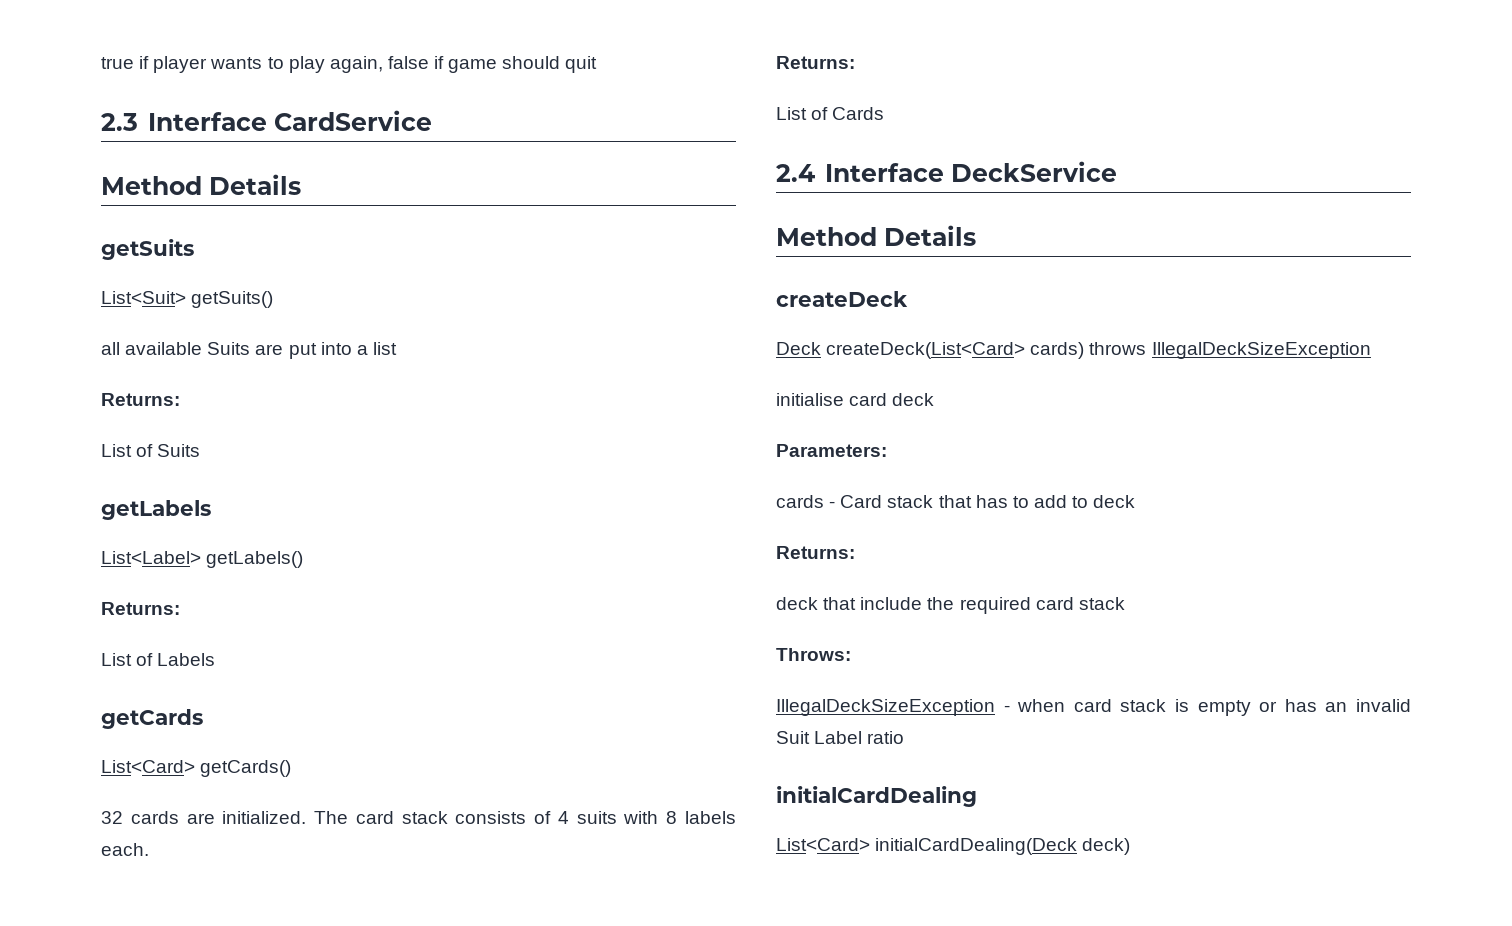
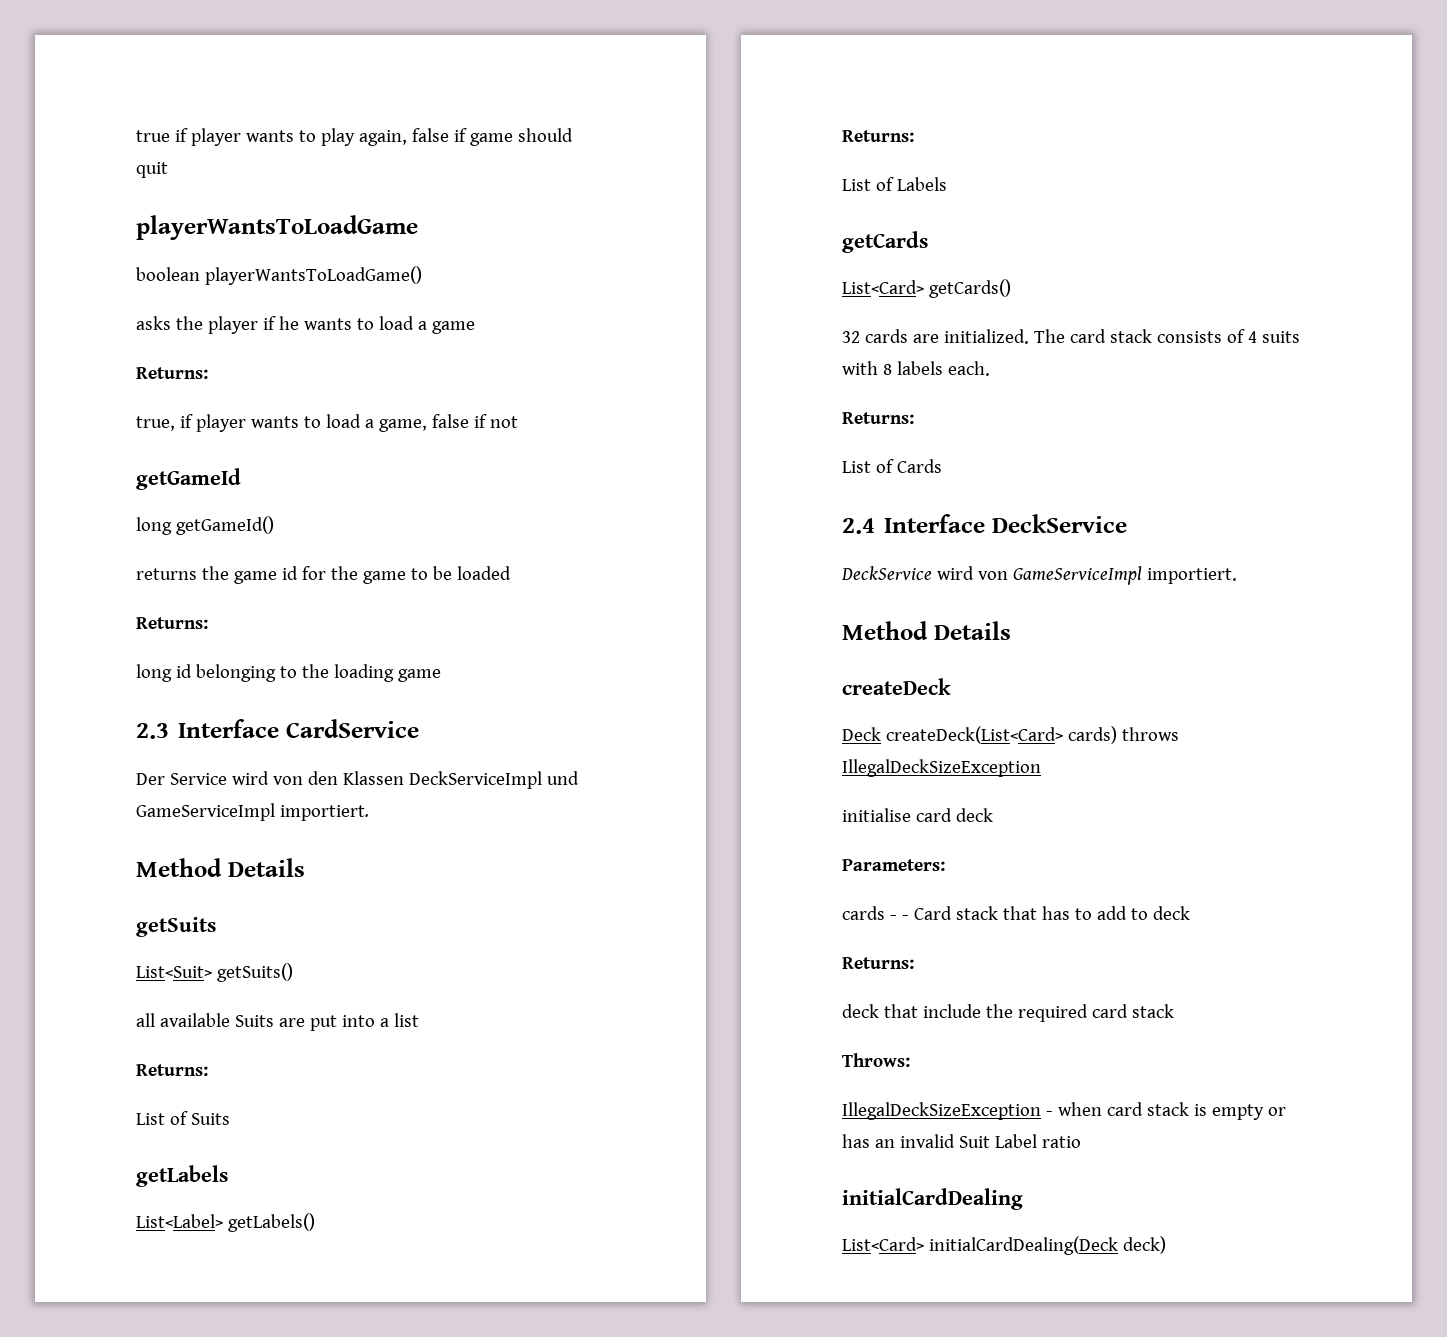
[101,110,432,131] 2.3 Interface CardService -> [136,215,418,240] [136,266,422,285] [136,316,475,334] [136,367,208,379] [136,414,518,432] [136,468,241,490] [136,516,274,535] [136,566,511,584] [136,617,208,629] [136,664,441,682] [136,719,419,739] [136,771,579,789] [136,803,369,821] playerWantsToLoadGame // boolean playerWantsToLoadGame() // asks the player if he wants to load a game // Returns: // true, if player wants to load a game, false if not // getGameId // long getGameId() // returns the game id for the game to be loaded // Returns: // long id belonging to the loading game // 2.3 Interface CardService // Der Service wird von den Klassen DeckServiceImpl und GameServiceImpl importiert.
(1117, 171) none -> [841,566,1237,585] // DeckService wird von GameServiceImpl importiert.
(836, 504) none -> [901,915,909,920] -

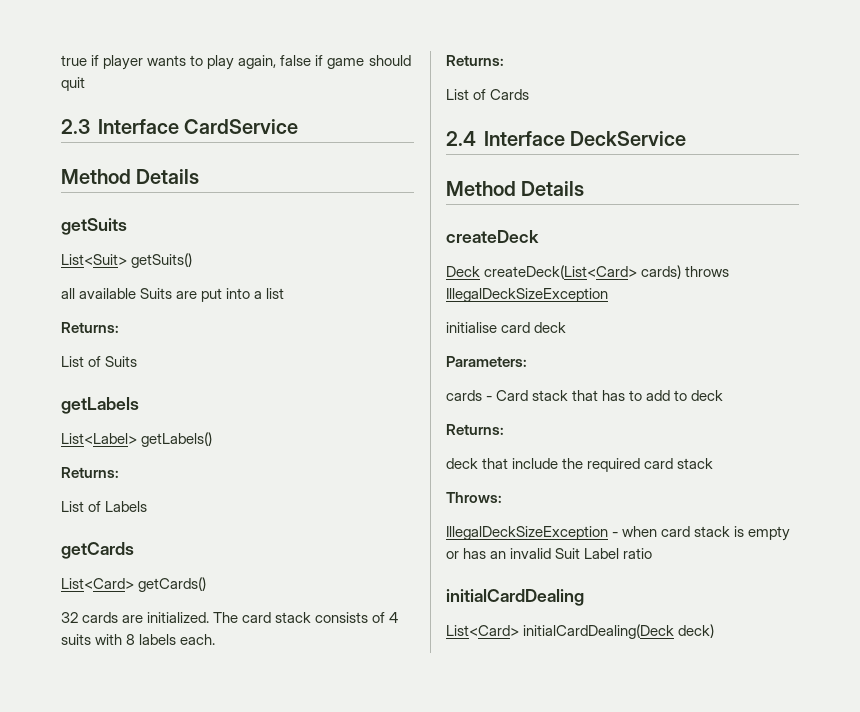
[136,215,418,240] [136,266,422,285] [136,316,475,334] [136,367,208,379] [136,414,518,432] [136,468,241,490] [136,516,274,535] [136,566,511,584] [136,617,208,629] [136,664,441,682] [136,719,419,739] [136,771,579,789] [136,803,369,821] playerWantsToLoadGame // boolean playerWantsToLoadGame() // asks the player if he wants to load a game // Returns: // true, if player wants to load a game, false if not // getGameId // long getGameId() // returns the game id for the game to be loaded // Returns: // long id belonging to the loading game // 2.3 Interface CardService // Der Service wird von den Klassen DeckServiceImpl und GameServiceImpl importiert. -> [61,119,298,134] 2.3 Interface CardService
[841,566,1237,585] // DeckService wird von GameServiceImpl importiert. -> (686, 138) none
[901,915,909,920] - -> (493, 398) none

